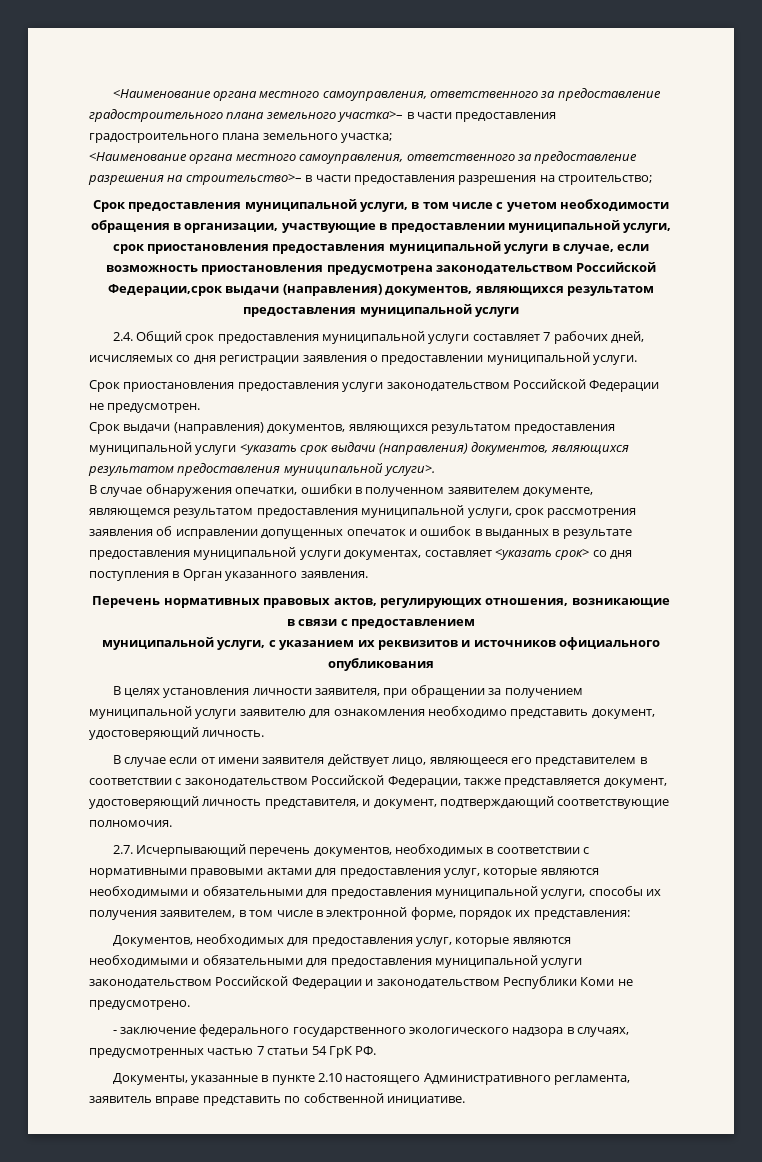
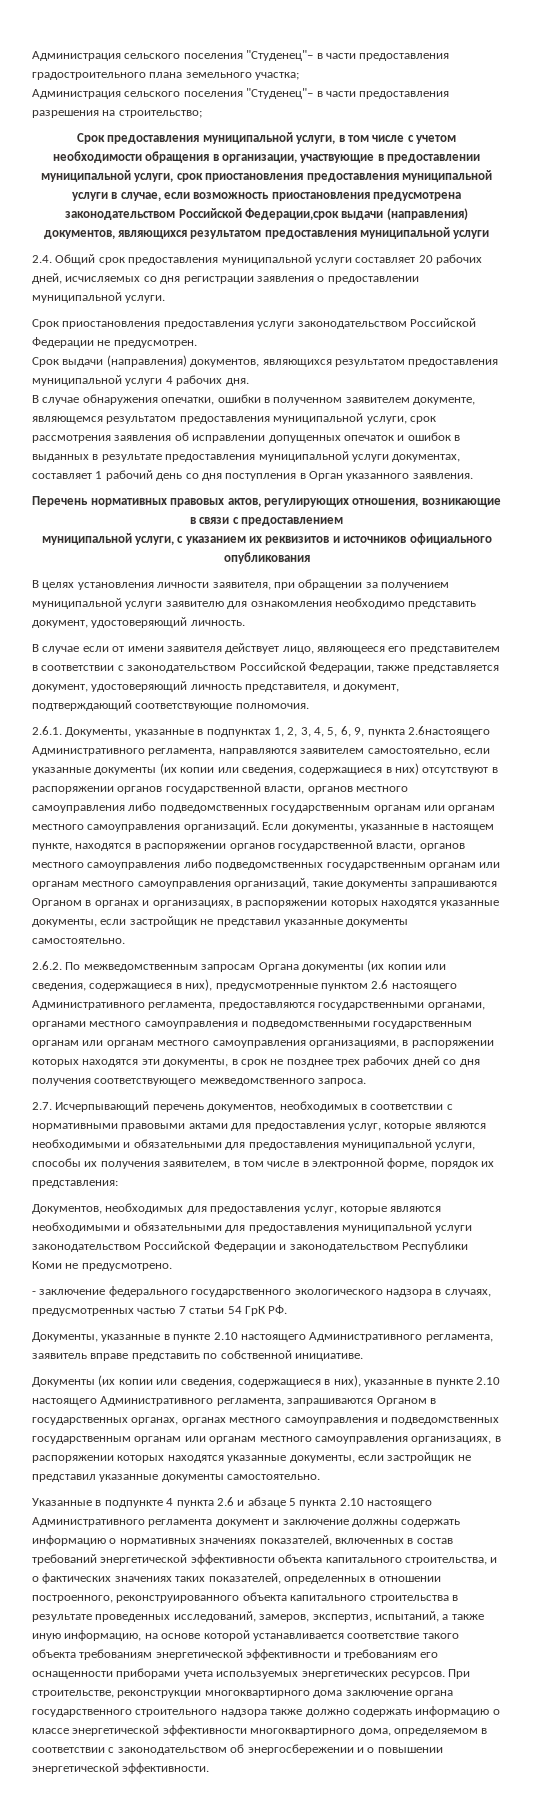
[112,88,661,101] [89,109,404,122] <Наименование органа местного самоуправления, ответственного за предоставление градостроительного плана земельного участка>– -> [32,50,314,61] Администрация сельского поселения "Студенец"–
[89,151,638,164] [88,174,302,185] <Наименование органа местного самоуправления, ответственного за предоставление разрешения на строительство>– -> [32,88,314,99] Администрация сельского поселения "Студенец"–
[543,332,551,341] 7 -> [418,255,433,263] 20
[239,442,629,455] [88,463,436,476] <указать срок выдачи (направления) документов, являющихся результатом предоставления муниципальной услуги>. -> [165,375,249,386] 4 рабочих дня.
[494,549,590,560] <указать срок> -> [95,470,183,481] 1 рабочий день
(172, 823) none -> [32,726,490,737] [32,746,490,756] [32,763,498,775] [32,783,408,794] [32,802,496,813] [32,821,494,832] [32,840,465,851] [32,859,501,870] [32,878,498,889] [32,898,500,908] [32,916,409,927] [32,938,125,944] [32,960,446,972] [32,979,457,991] [32,1000,485,1010] [32,1021,472,1029] [32,1040,494,1048] [32,1056,480,1067] [32,1078,367,1086] // 2.6.1. Документы, указанные в подпунктах 1, 2, 3, 4, 5, 6, 9, пункта 2.6настоящего Административного регламента, направляются заявителем самостоятельно, если указанные документы (их копии или сведения, содержащиеся в них) отсутствуют в распоряжении органов государственной власти, органов местного самоуправления либо подведомственных государственным органам или органам местного самоуправления организаций. Если документы, указанные в настоящем пункте, находятся в распоряжении органов государственной власти, органов местного самоуправления либо подведомственных государственным органам или органам местного самоуправления организаций, такие документы запрашиваются Органом в органах и организациях, в распоряжении которых находятся указанные документы, если застройщик не представил указанные документы самостоятельно. // 2.6.2. По межведомственным запросам Органа документы (их копии или сведения, содержащиеся в них), предусмотренные пунктом 2.6 настоящего Административного регламента, предоставляются государственными органами, органами местного самоуправления и подведомственными государственным органам или органам местного самоуправления организациями, в распоряжении которых находятся эти документы, в срок не позднее трех рабочих дней со дня получения соответствующего межведомственного запроса.
(465, 1100) none -> [32,1375,501,1387] [32,1396,436,1406] [32,1417,500,1425] [32,1436,501,1444] [32,1452,471,1463] [32,1474,321,1482] [32,1497,433,1508] [32,1517,461,1527] [32,1535,453,1546] [32,1554,498,1565] [32,1573,441,1584] [32,1592,458,1603] [32,1611,484,1622] [32,1630,459,1641] [32,1649,439,1660] [32,1668,471,1679] [32,1690,453,1698] [32,1706,500,1717] [32,1725,488,1736] [32,1744,443,1755] [32,1763,210,1774] // Документы (их копии или сведения, содержащиеся в них), указанные в пункте 2.10 настоящего Административного регламента, запрашиваются Органом в государственных органах, органах местного самоуправления и подведомственных государственным органам или органам местного самоуправления организациях, в распоряжении которых находятся указанные документы, если застройщик не представил указанные документы самостоятельно. // Указанные в подпункте 4 пункта 2.6 и абзаце 5 пункта 2.10 настоящего Административного регламента документ и заключение должны содержать информацию о нормативных значениях показателей, включенных в состав требований энергетической эффективности объекта капитального строительства, и о фактических значениях таких показателей, определенных в отношении построенного, реконструированного объекта капитального строительства в результате проведенных исследований, замеров, экспертиз, испытаний, а также иную информацию, на основе которой устанавливается соответствие такого объекта требованиям энергетической эффективности и требованиям его оснащенности приборами учета используемых энергетических ресурсов. При строительстве, реконструкции многоквартирного дома заключение органа государственного строительного надзора также должно содержать информацию о классе энергетической эффективности многоквартирного дома, определяемом в соответствии с законодательством об энергосбережении и о повышении энергетической эффективности.

